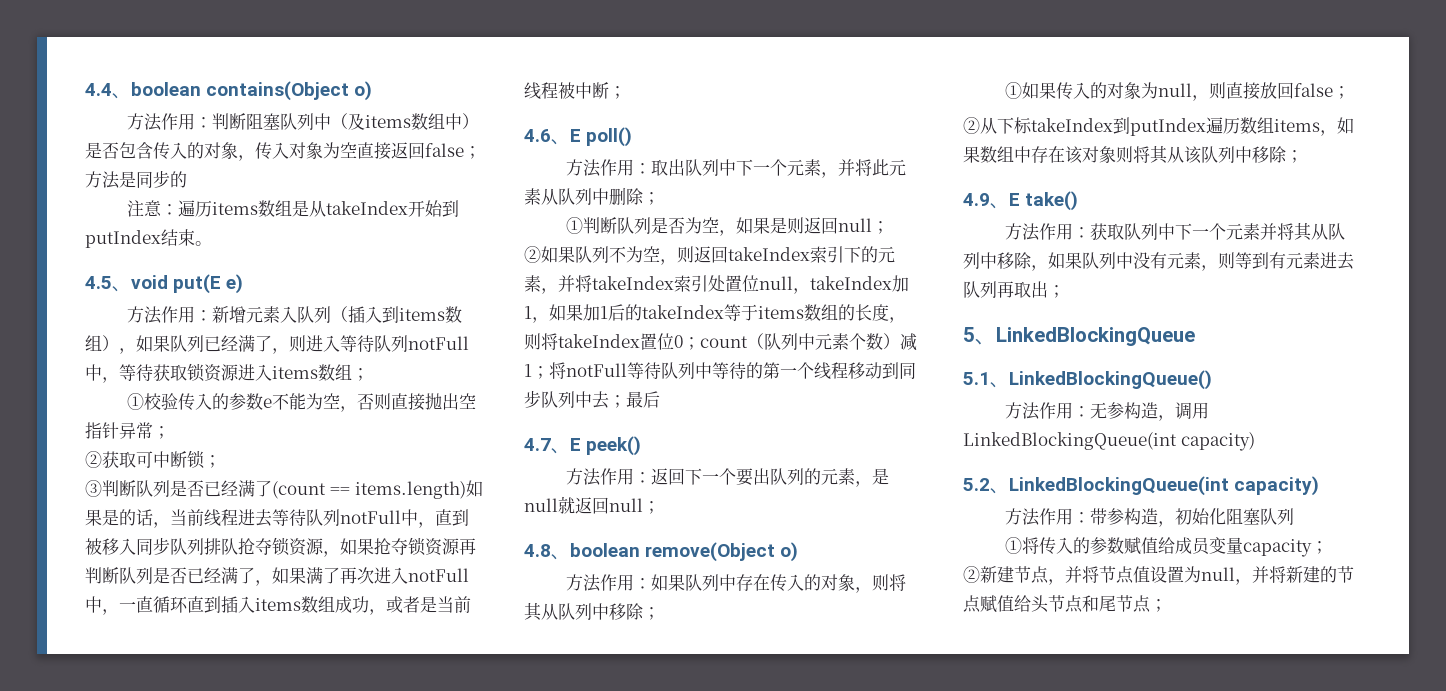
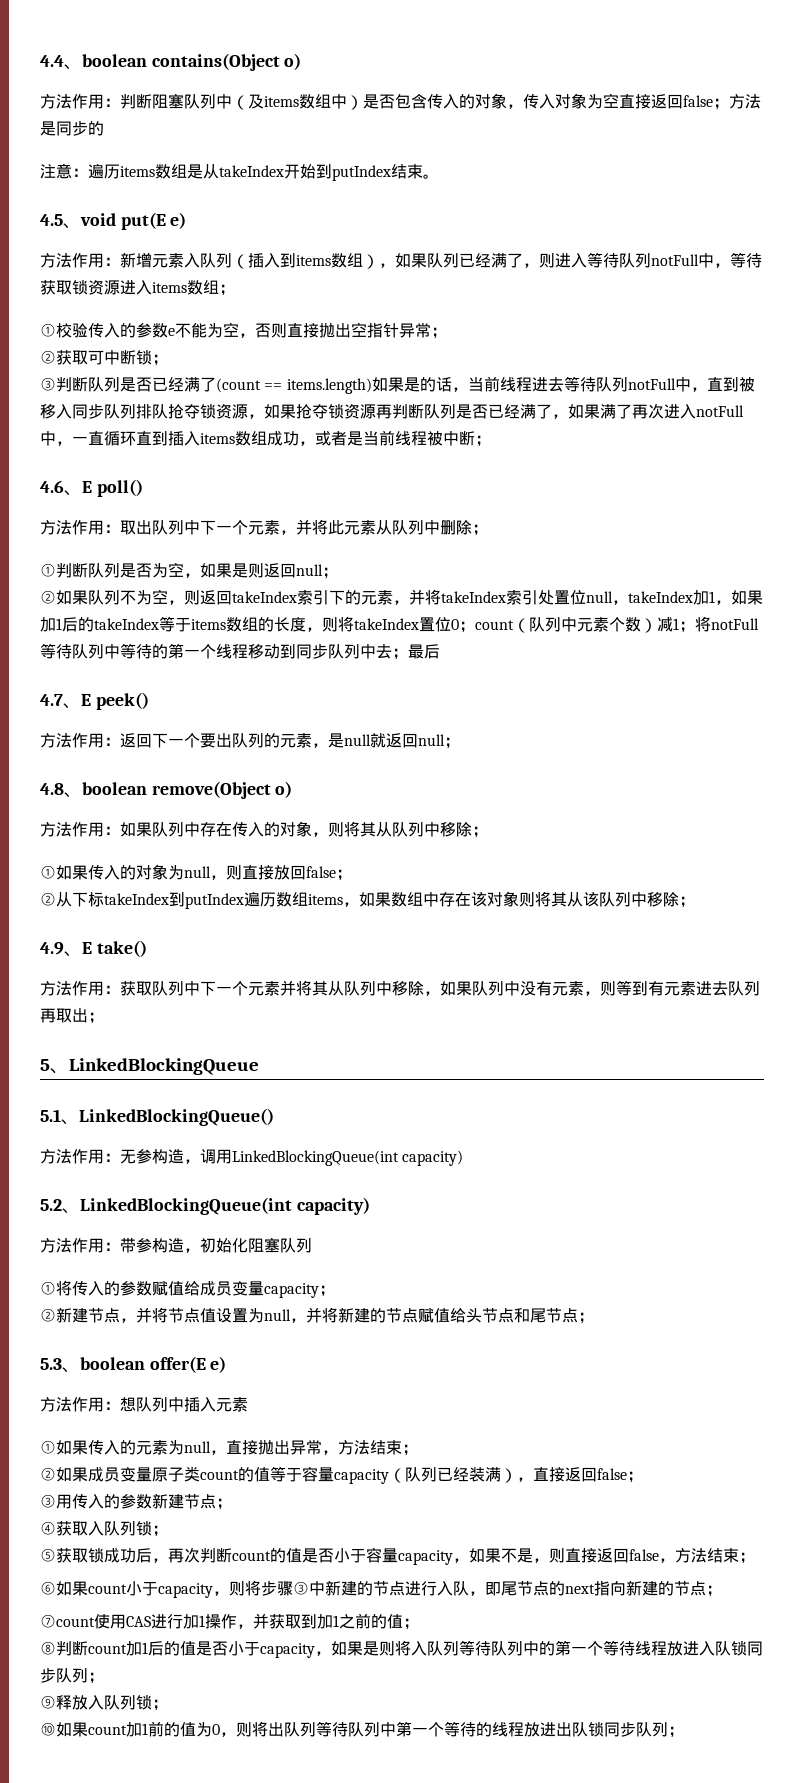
(1167, 605) none -> [40,1356,227,1373] [40,1397,248,1412] [40,1440,418,1456] [40,1466,643,1484] [40,1493,232,1510] [40,1521,168,1537] [40,1547,755,1565] [40,1580,722,1598] [40,1613,419,1630] [40,1640,763,1658] [40,1668,104,1684] [40,1695,168,1711] [40,1721,684,1738] // 5.3、boolean offer(E e) // 方法作用：想队列中插入元素 // ①如果传入的元素为null，直接抛出异常，方法结束； // ②如果成员变量原子类count的值等于容量capacity（队列已经装满），直接返回false； // ③用传入的参数新建节点； // ④获取入队列锁； // ⑤获取锁成功后，再次判断count的值是否小于容量capacity，如果不是，则直接返回false，方法结束； // ⑥如果count小于capacity，则将步骤③中新建的节点进行入队，即尾节点的next指向新建的节点； // ⑦count使用CAS进行加1操作，并获取到加1之前的值； // ⑧判断count加1后的值是否小于capacity，如果是则将入队列等待队列中的第一个等待线程放进入队锁同步队列； // ⑨释放入队列锁； // ⑩如果count加1前的值为0，则将出队列等待队列中第一个等待的线程放进出队锁同步队列；

